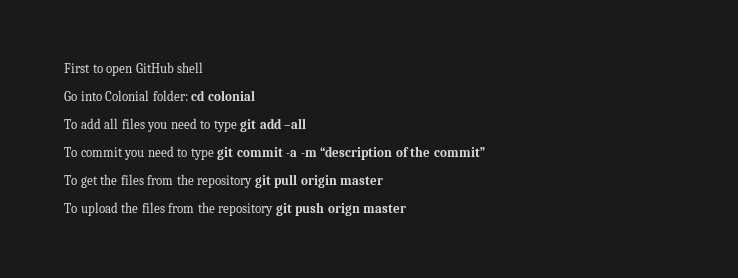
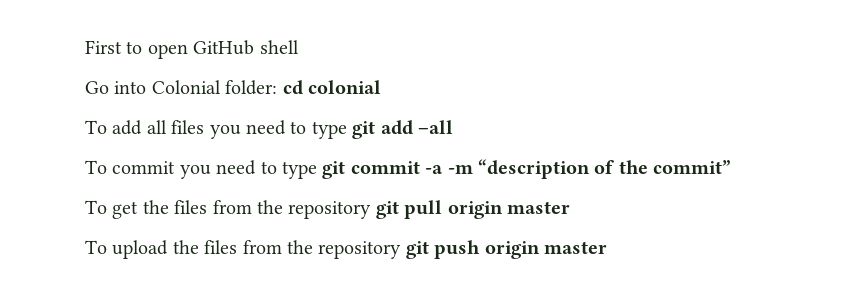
[327,203,360,216] orign -> [484,241,540,259] origin

